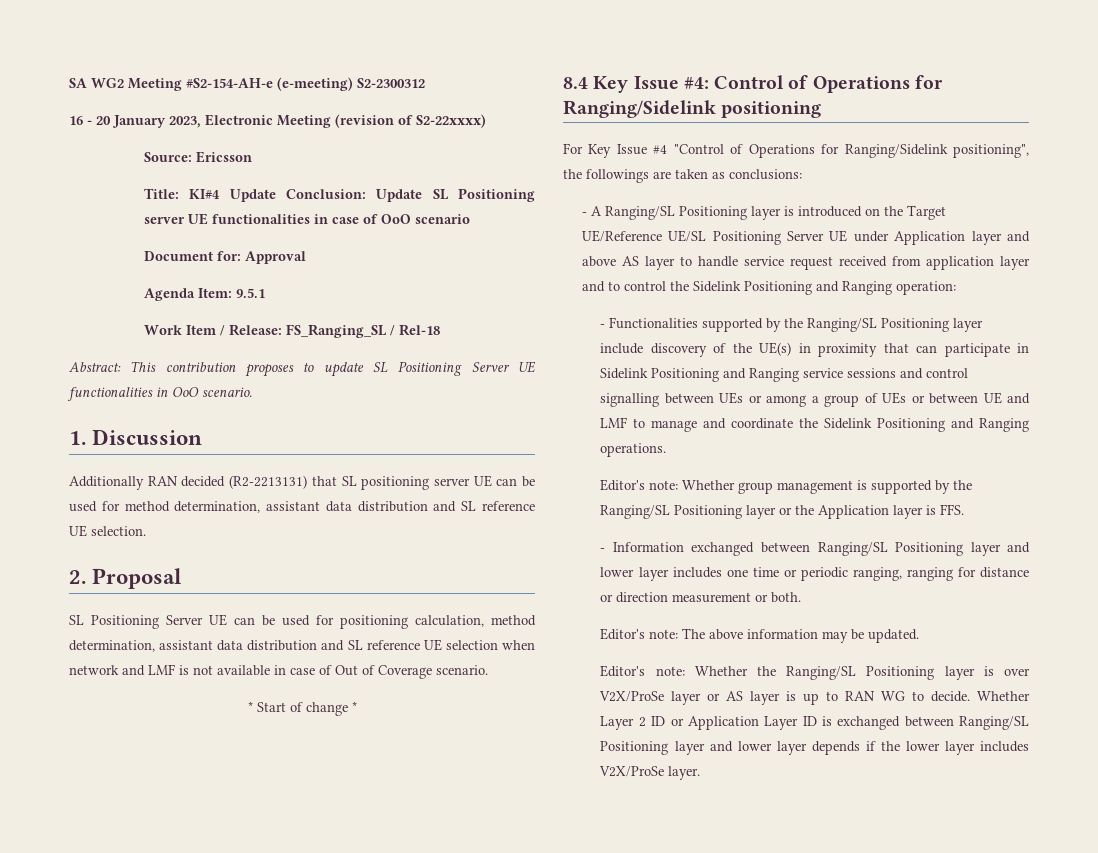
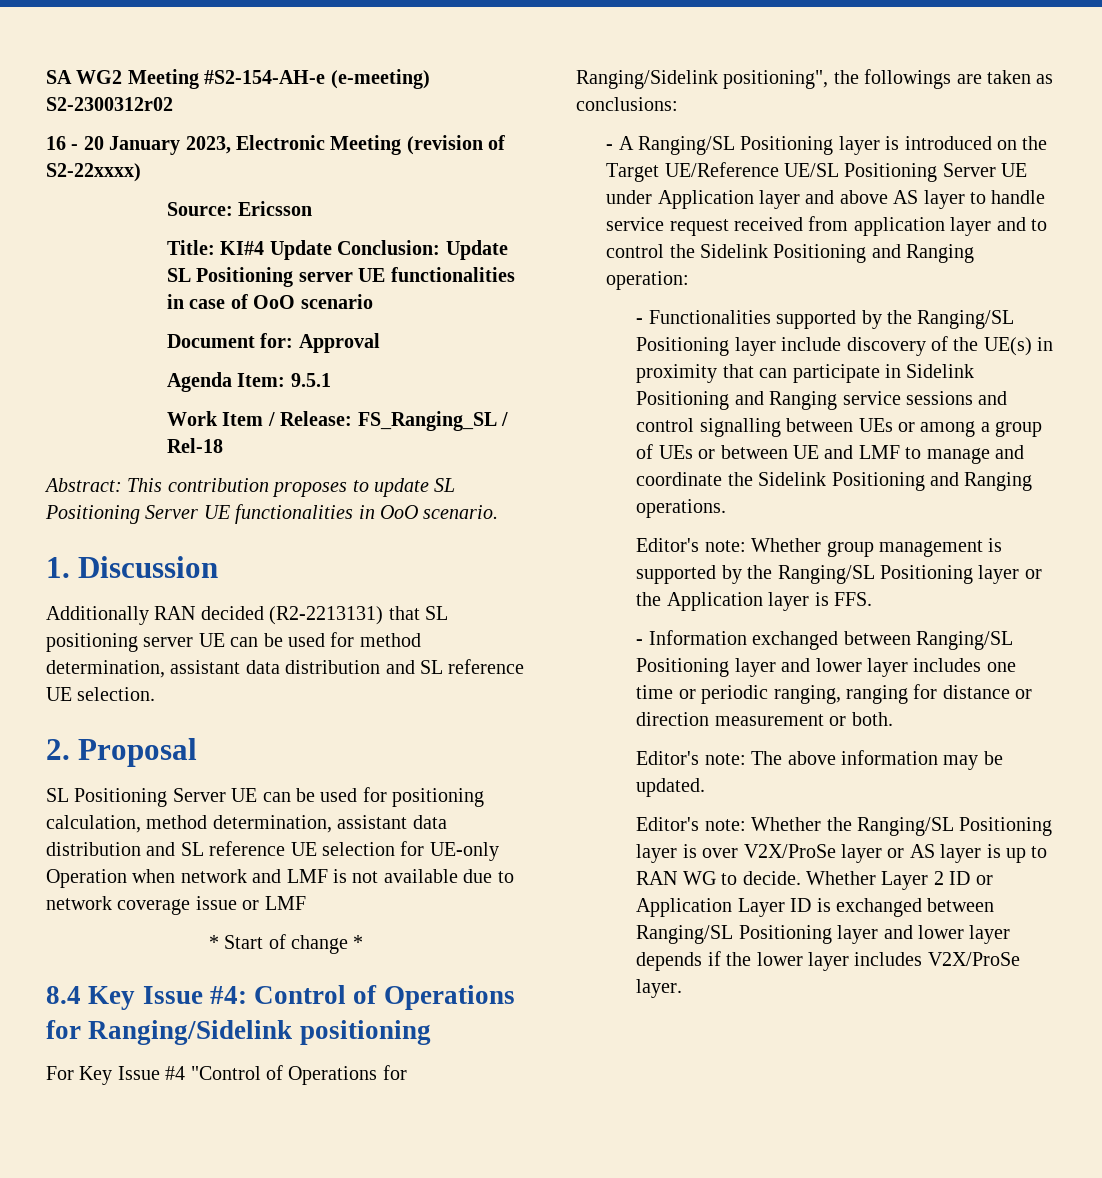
[357,78,425,88] S2-2300312 -> [46,97,173,111] S2-2300312r02
(498, 645) none -> [400,841,499,861] [46,869,127,888] for UE-only Operation
[274,665,488,679] in case of Out of Coverage scenario. -> [463,869,514,883] [46,896,306,915] due to network coverage issue or LMF

